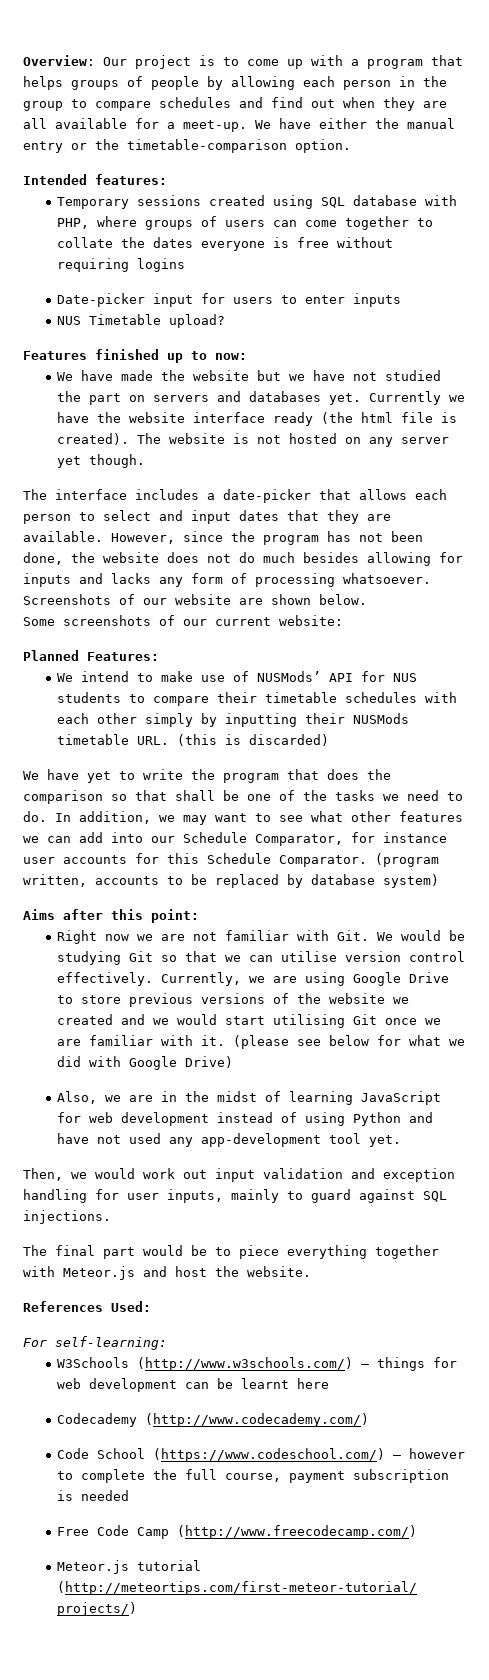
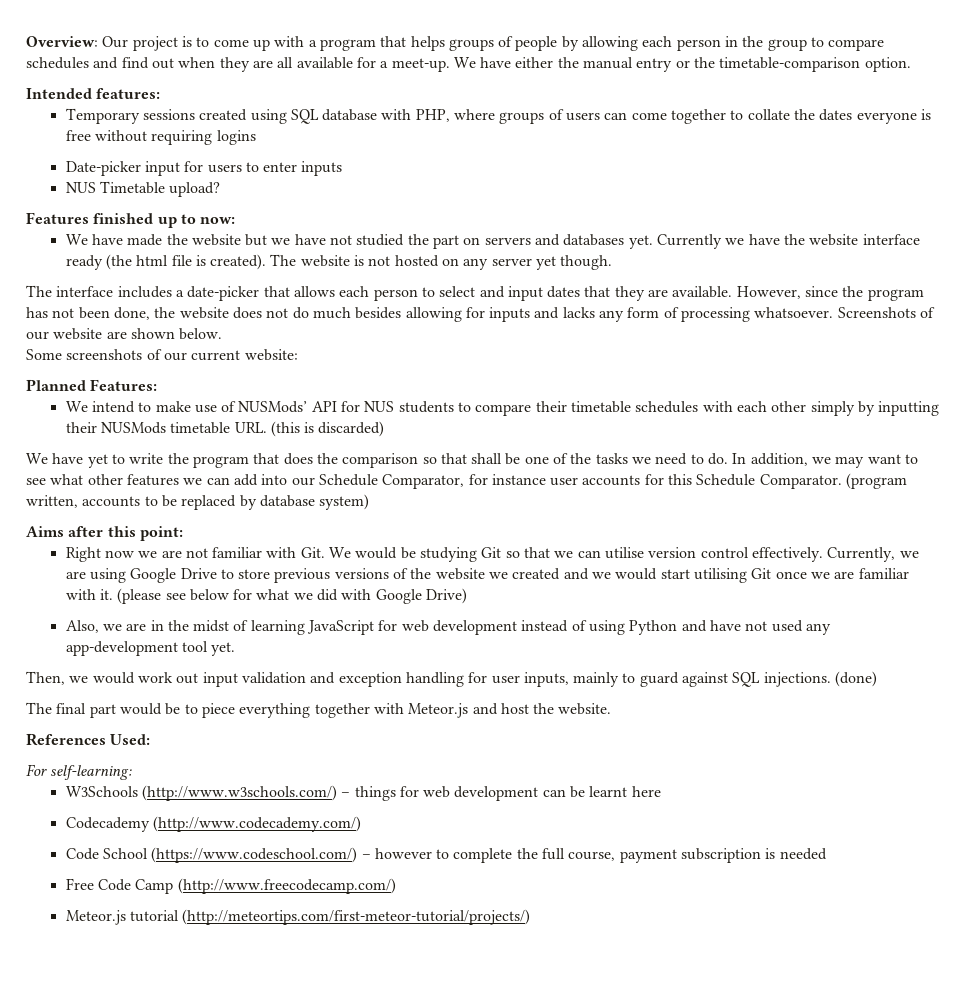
(111, 1217) none -> [835,671,878,687] (done)

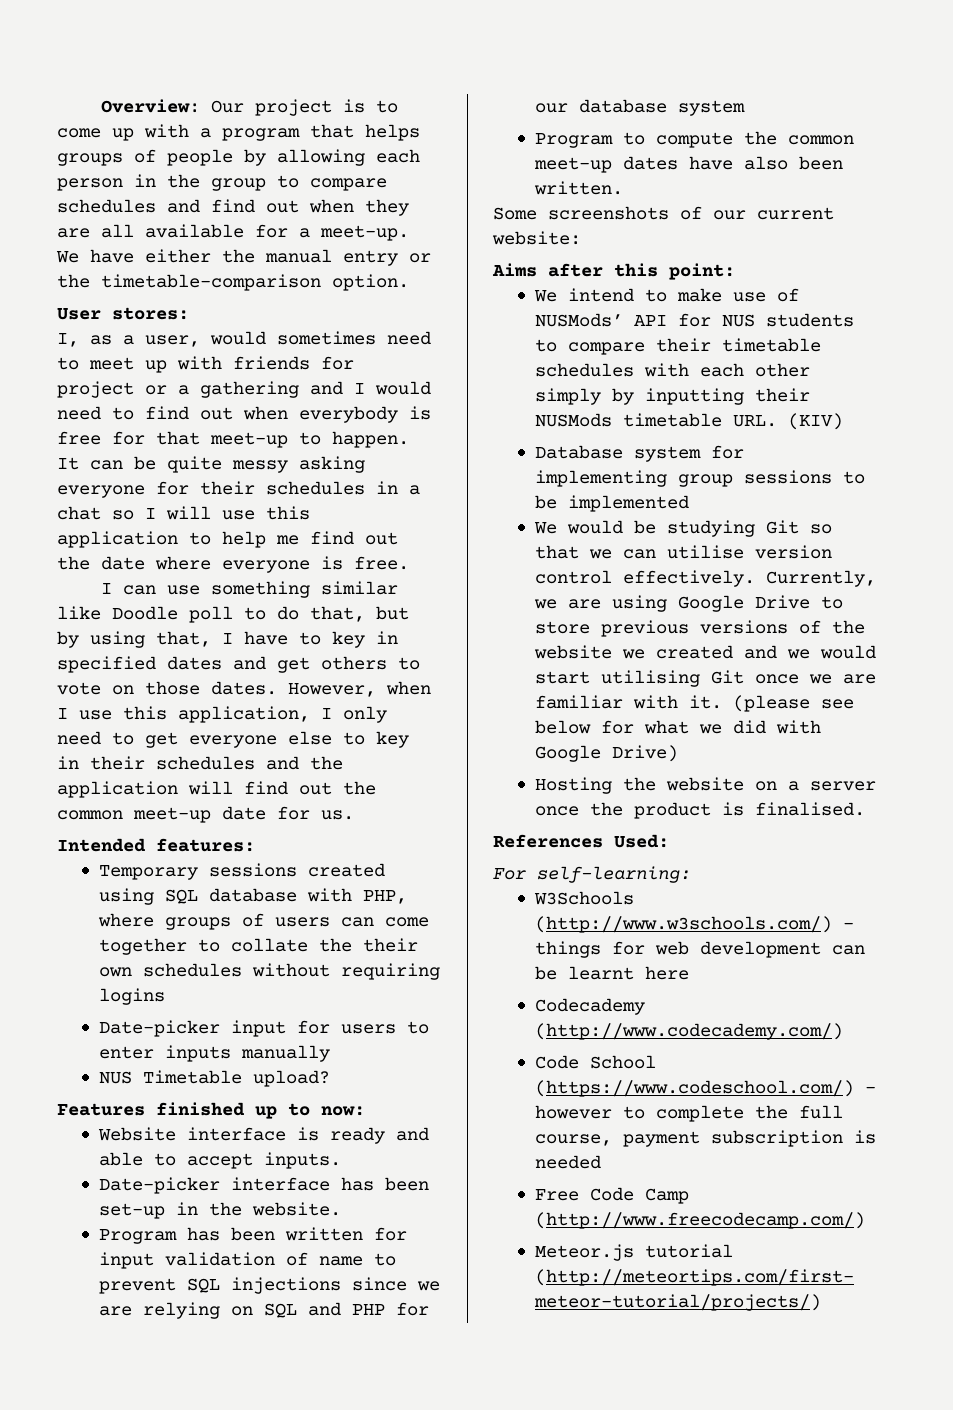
(911, 64) none -> [57,307,189,320] [57,331,431,347] [57,356,354,373] [57,381,431,398] [57,406,431,423] [57,431,409,448] [57,456,365,473] [57,481,420,498] [57,506,310,520] [57,531,398,548] [57,556,409,573] [100,581,398,598] [57,606,409,623] [57,631,398,648] [57,656,420,673] [57,681,431,697] [57,706,387,723] [57,731,409,748] [57,756,343,770] [57,781,376,798] [57,806,354,823] // User stores: // I, as a user, would sometimes need to meet up with friends for project or a gathering and I would need to find out when everybody is free for that meet-up to happen. It can be quite messy asking everyone for their schedules in a chat so I will use this application to help me find out the date where everyone is free. // I can use something similar like Doodle poll to do that, but by using that, I have to key in specified dates and get others to vote on those dates. However, when I use this application, I only need to get everyone else to key in their schedules and the application will find out the common meet-up date for us.
[819,109,931,124] [65,130,91,141] dates everyone is free -> [362,938,418,952] [98,963,242,977] their own schedules
(343, 168) none -> [240,1045,330,1062] manually
[65,234,920,249] [65,254,613,270] [26,285,924,301] [26,307,936,322] [26,328,223,340] We have made the website but we have not studied the part on servers and databases yet. Currently we have the website interface ready (the html file is created). The website is not hosted on any server yet though. // The interface includes a date-picker that allows each person to select and input dates that they are available. However, since the program has not been done, the website does not do much besides allowing for inputs and lacks any form of processing whatsoever. Screenshots of our website are shown below. -> [97,1127,429,1144] [98,1152,341,1169] [98,1177,429,1194] [98,1202,341,1219] [98,1227,407,1244] [98,1252,396,1269] [98,1277,440,1294] [98,1302,429,1319] [534,99,745,116] [534,131,854,148] [533,156,843,173] [533,181,623,195] Website interface is ready and able to accept inputs. // Date-picker interface has been set-up in the website. // Program has been written for input validation of name to prevent SQL injections since we are relying on SQL and PHP for our database system // Program to compute the common meet-up dates have also been written.
[26,379,158,391] Planned Features: -> [492,263,735,280] Aims after this point:
[270,421,385,437] [26,453,918,468] [26,473,908,489] [26,494,370,510] [26,526,183,541] [65,547,325,562] (this is discarded) // We have yet to write the program that does the comparison so that shall be one of the tasks we need to do. In addition, we may want to see what other features we can add into our Schedule Comparator, for instance user accounts for this Schedule Comparator. (program written, accounts to be replaced by database system) // Aims after this point: // Right now we are not familiar with Git. -> [787,413,843,430] [534,445,744,462] [534,470,865,487] [534,495,689,512] (KIV) // Database system for implementing group sessions to be implemented //
[65,620,831,635] [65,641,236,656] [26,671,878,687] [26,702,612,718] Also, we are in the midst of learning JavaScript for web development instead of using Python and have not used any app-development tool yet. // Then, we would work out input validation and exception handling for user inputs, mainly to guard against SQL injections. (done) // The final part would be to piece everything together with Meteor.js and host the website. -> [534,777,876,794] [534,802,865,819] Hosting the website on a server once the product is finalised.

